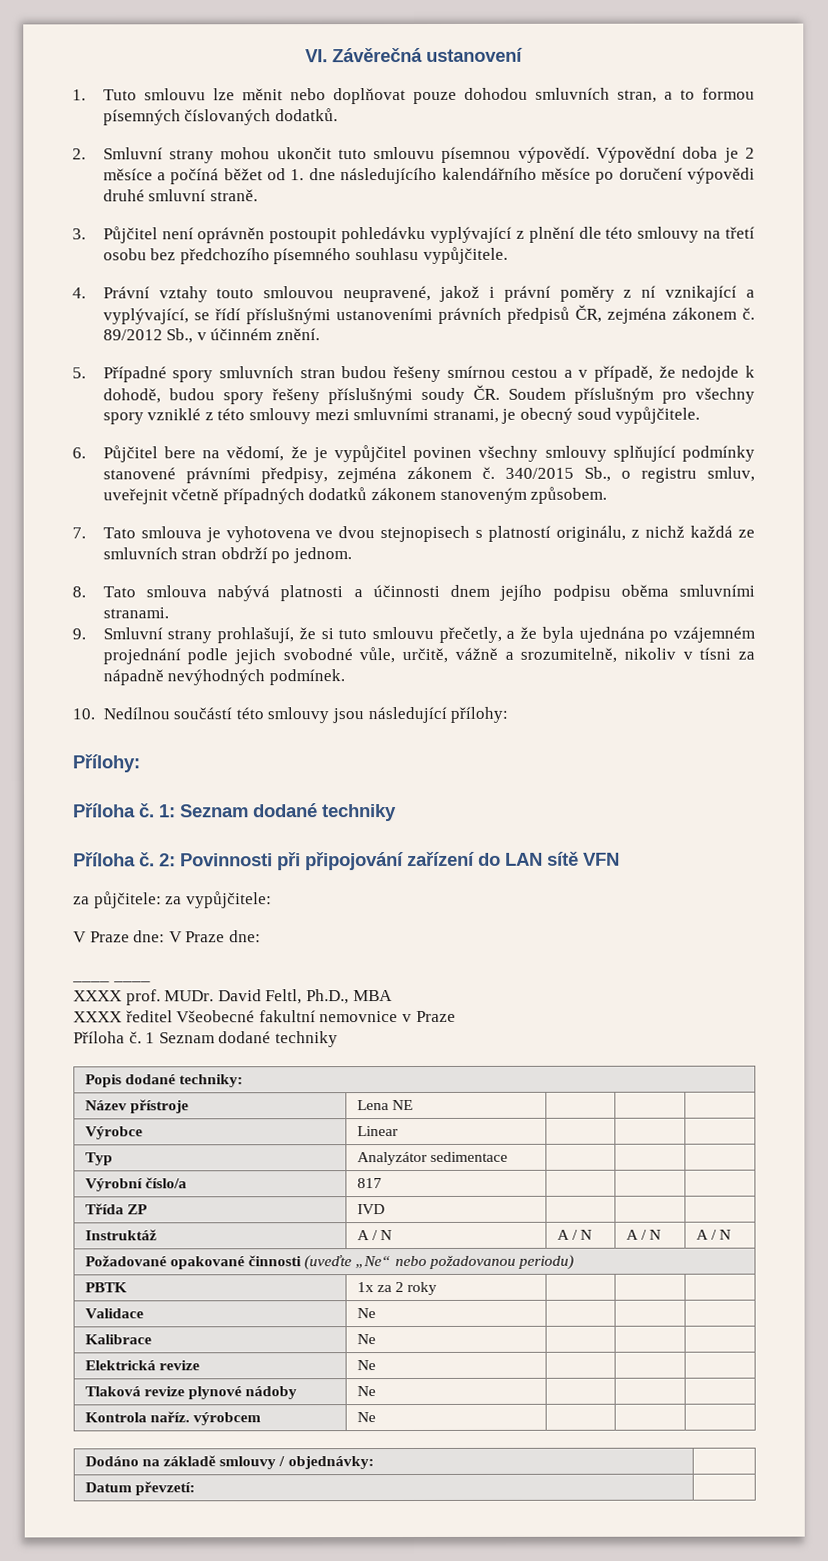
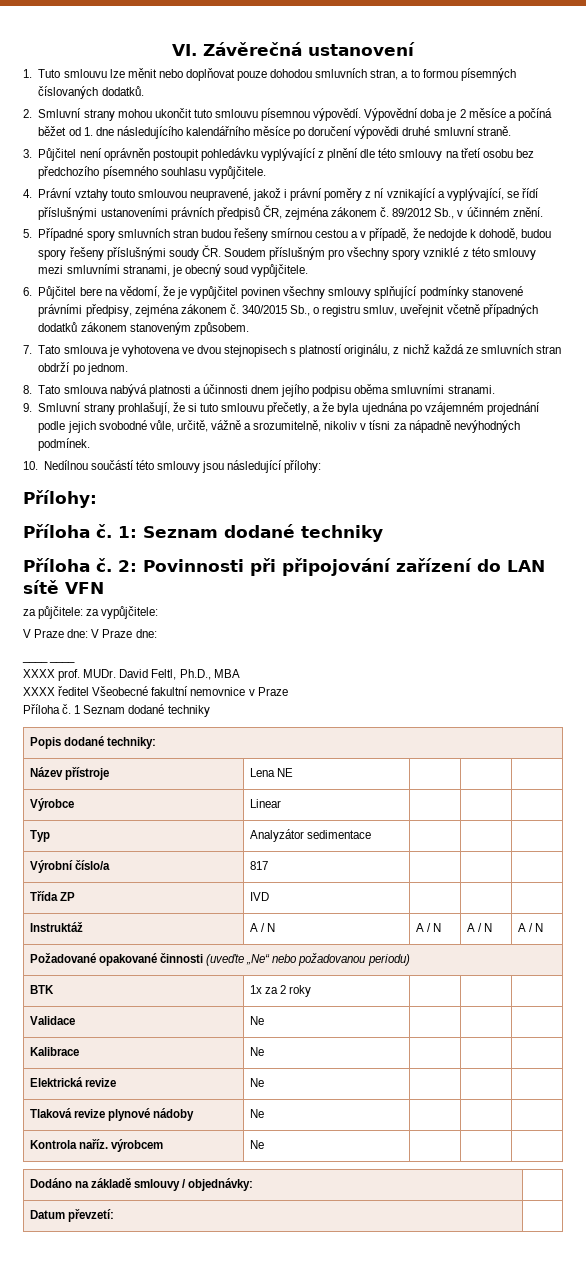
[84,1282,127,1293] PBTK -> [29,985,54,994] BTK

